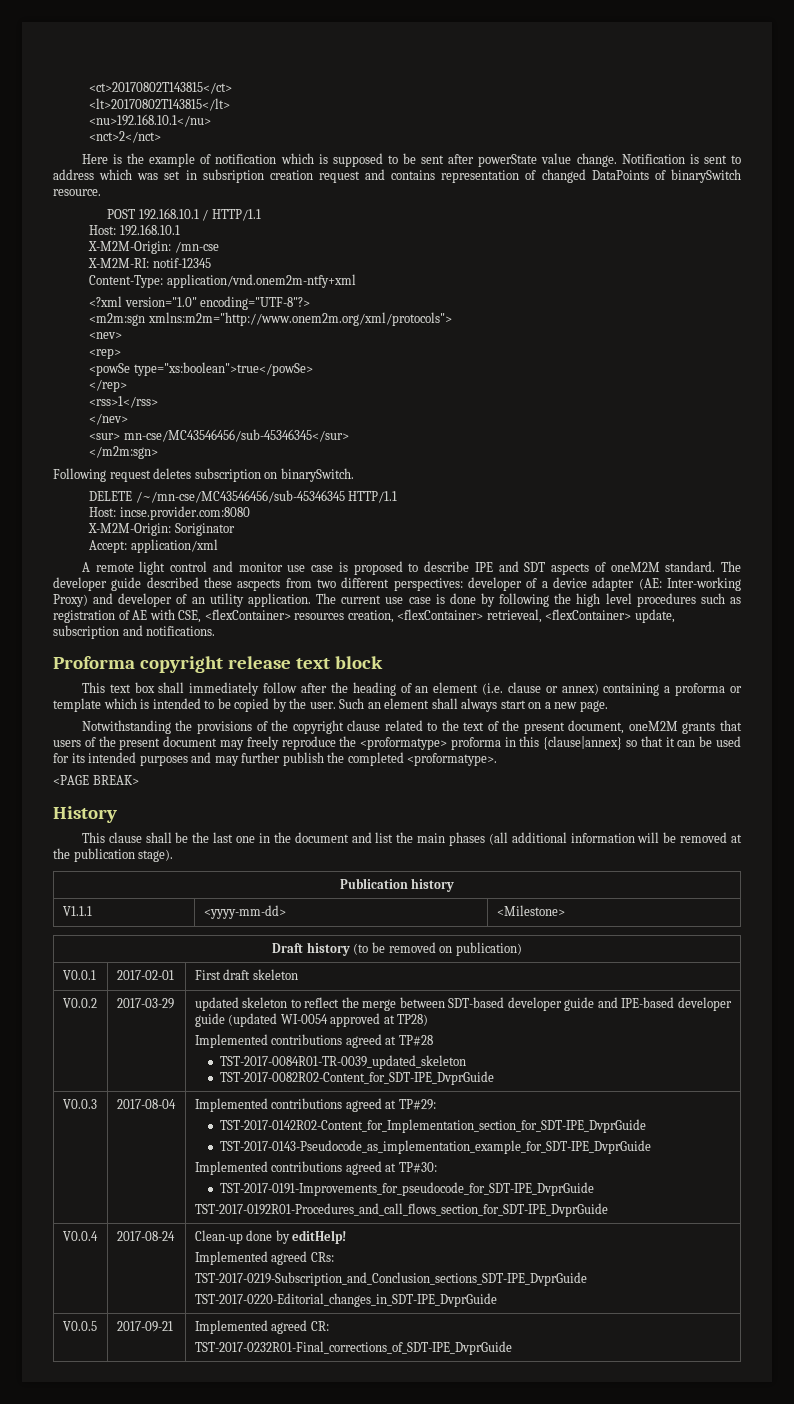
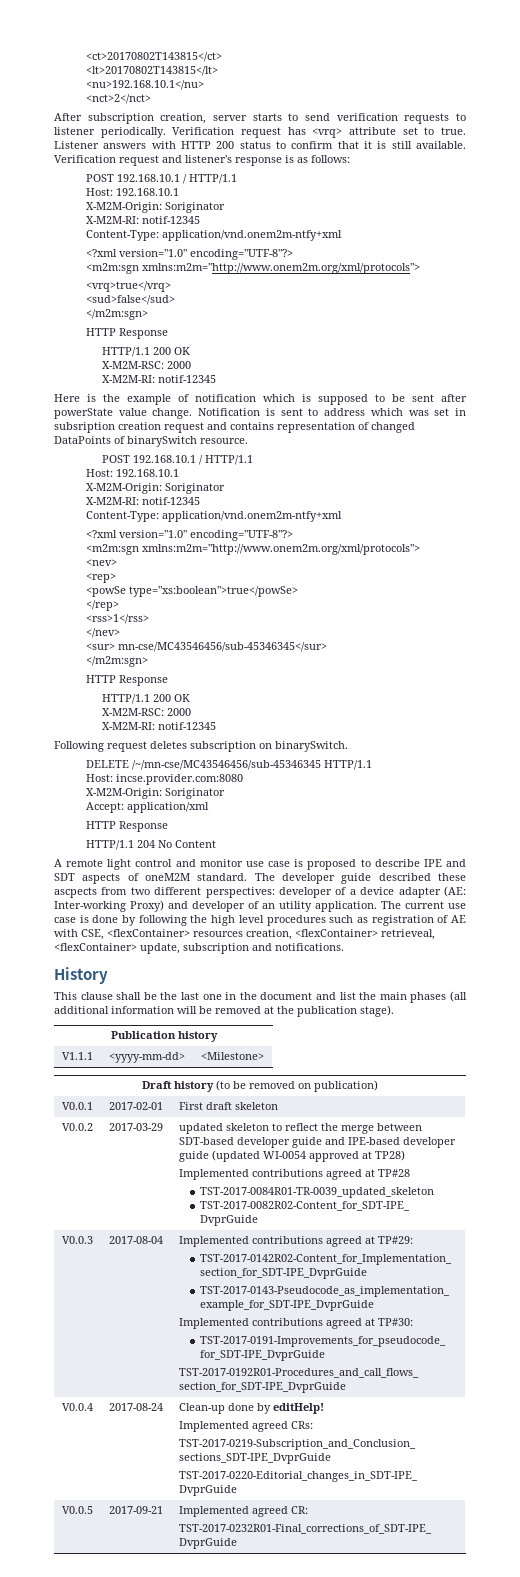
(162, 137) none -> [54,113,466,124] [54,127,467,138] [54,141,466,149] [54,155,350,166] [86,174,238,184] [86,188,180,196] [86,202,226,213] [86,216,201,224] [86,230,343,241] [86,249,294,260] [86,263,421,274] [86,281,172,292] [86,295,176,305] [86,309,149,320] [86,328,169,339] [102,347,191,357] [102,361,192,369] [102,375,217,383] // After subscription creation, server starts to send verification requests to listener periodically. Verification request has <vrq> attribute set to true. Listener answers with HTTP 200 status to confirm that it is still available. Verification request and listener's response is as follows: // POST 192.168.10.1 / HTTP/1.1 // Host: 192.168.10.1 // X-M2M-Origin: Soriginator // X-M2M-RI: notif-12345 // Content-Type: application/vnd.onem2m-ntfy+xml // <?xml version="1.0" encoding="UTF-8"?> // <m2m:sgn xmlns:m2m="http://www.onem2m.org/xml/protocols"> // <vrq>true</vrq> // <sud>false</sud> // </m2m:sgn> // HTTP Response // HTTP/1.1 200 OK // X-M2M-RSC: 2000 // X-M2M-RI: notif-12345
[174,241,219,253] /mn-cse -> [165,483,226,494] Soriginator
(159, 452) none -> [86,675,169,686] [102,694,191,704] [102,708,192,716] [102,722,217,730] // HTTP Response // HTTP/1.1 200 OK // X-M2M-RSC: 2000 // X-M2M-RI: notif-12345
(218, 546) none -> [86,821,169,832] [86,840,217,850] // HTTP Response // HTTP/1.1 204 No Content
[53,656,383,673] [81,682,742,696] [53,698,608,712] [81,720,742,734] [53,736,741,750] [53,752,498,766] [53,775,139,785] // Proforma copyright release text block // This text box shall immediately follow after the heading of an element (i.e. clause or annex) containing a proforma or template which is intended to be copied by the user. Such an element shall always start on a new page. // Notwithstanding the provisions of the copyright clause related to the text of the present document, oneM2M grants that users of the present document may freely reproduce the <proformatype> proforma in this {clause|annex} so that it can be used for its intended purposes and may further publish the completed <proformatype>. // <PAGE BREAK> -> (344, 947) none

